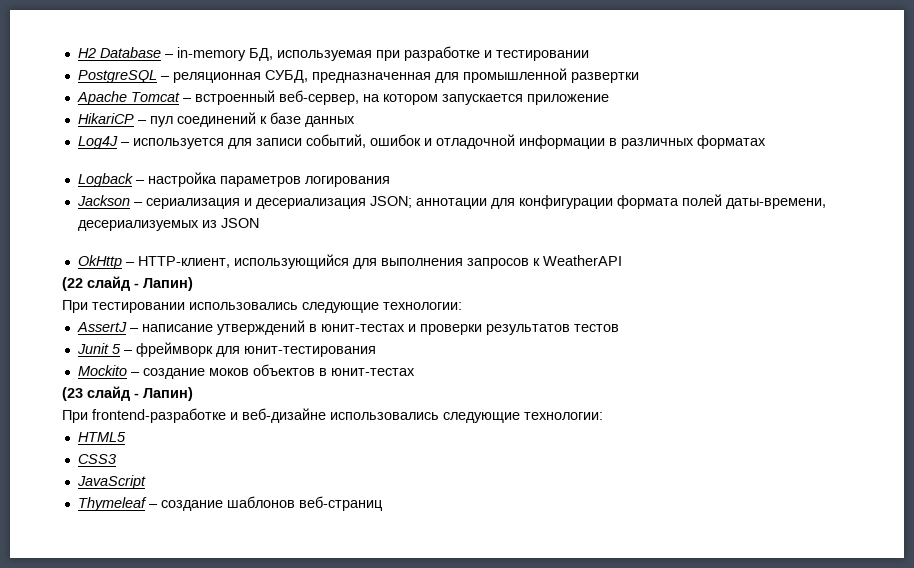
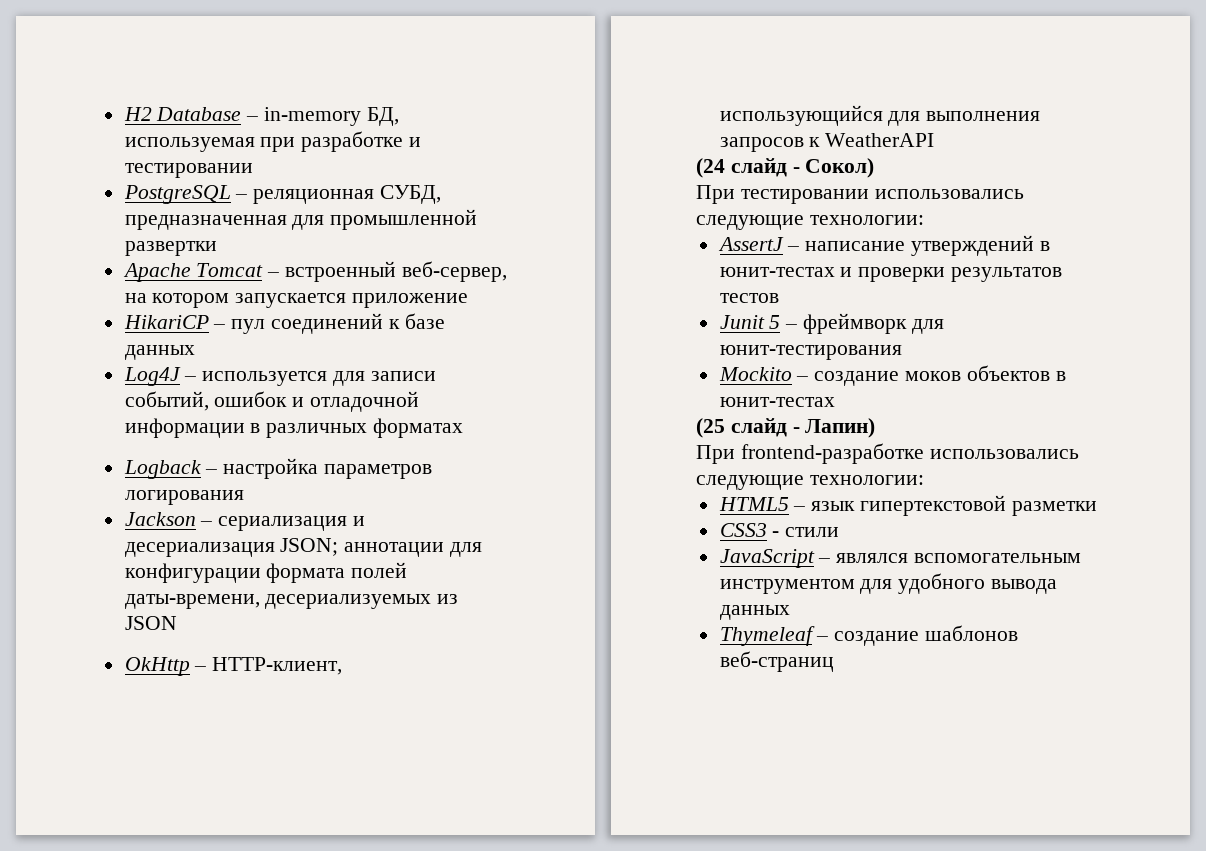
[62,276,193,291] (22 слайд - Лапин) -> [696,158,875,178] (24 слайд - Сокол)
[62,387,83,401] (23 -> [696,418,725,438] (25
[230,408,326,423] и веб-дизайне -> (924, 453) none
(126, 437) none -> [793,495,1097,516] – язык гипертекстовой разметки
(116, 459) none -> [772,527,840,537] - стили
(146, 482) none -> [818,553,1082,563] [719,573,1058,594] [719,605,790,620] – являлся вспомогательным инструментом для удобного вывода данных

